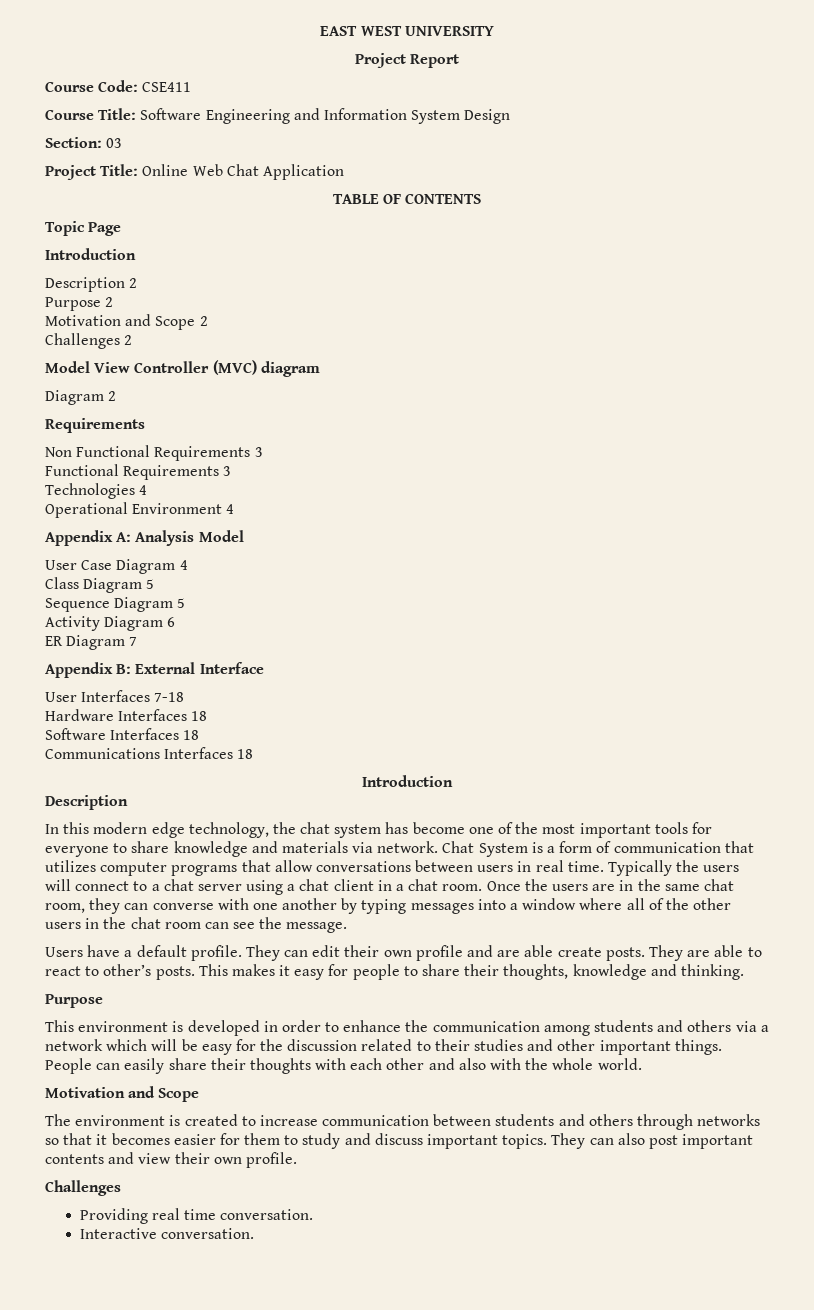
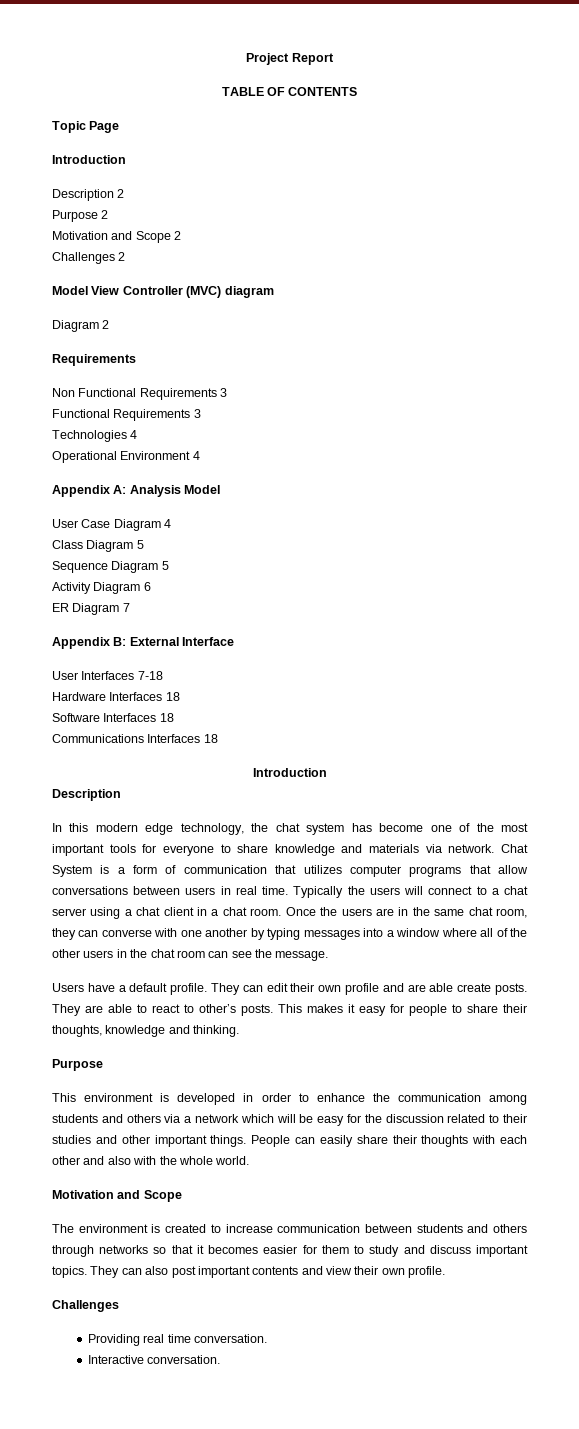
[320,26,494,36] EAST WEST UNIVERSITY // -> (246, 59) none
[45,80,192,92] [45,108,511,124] [45,137,123,148] [45,164,344,180] // Course Code: CSE411 // Course Title: Software Engineering and Information System Design // Section: 03 // Project Title: Online Web Chat Application -> (334, 59) none

